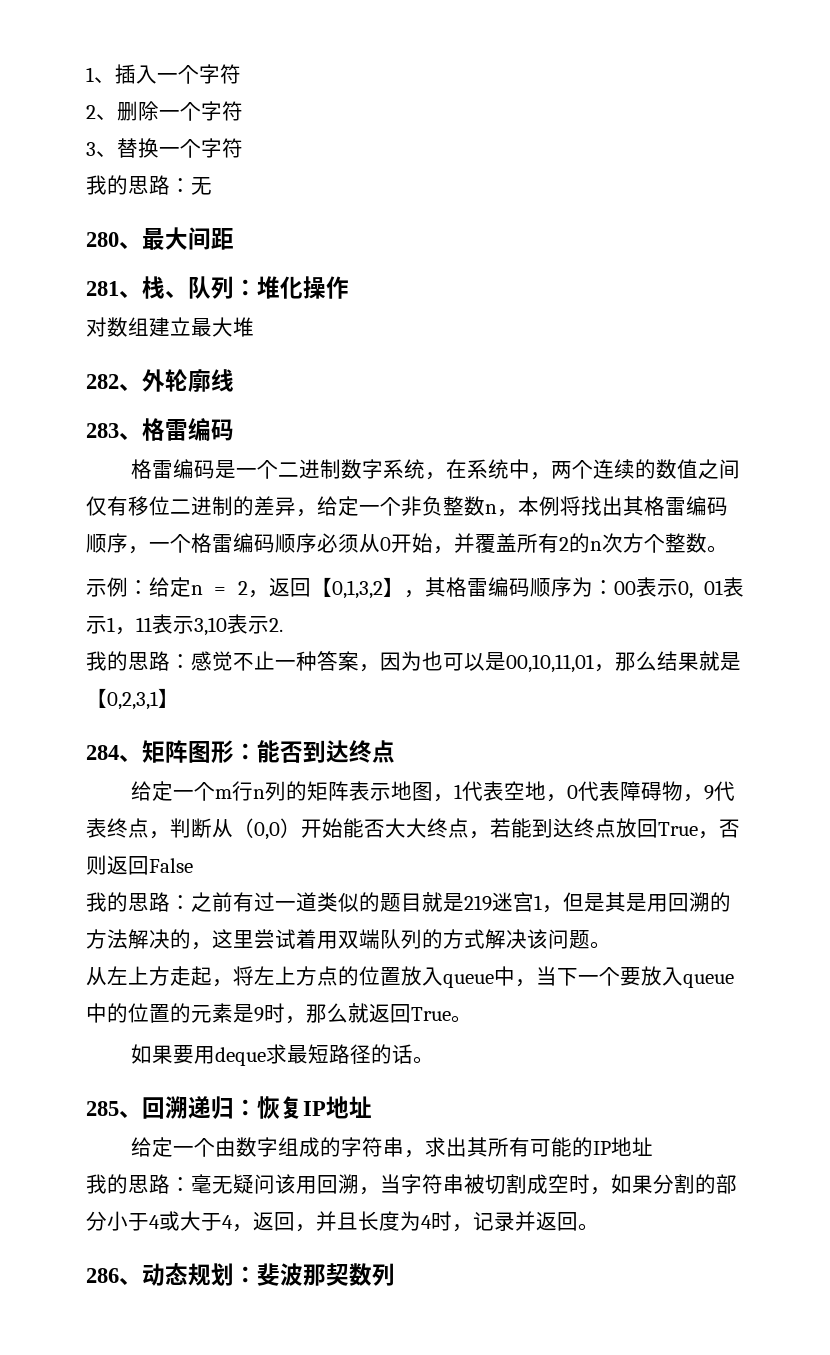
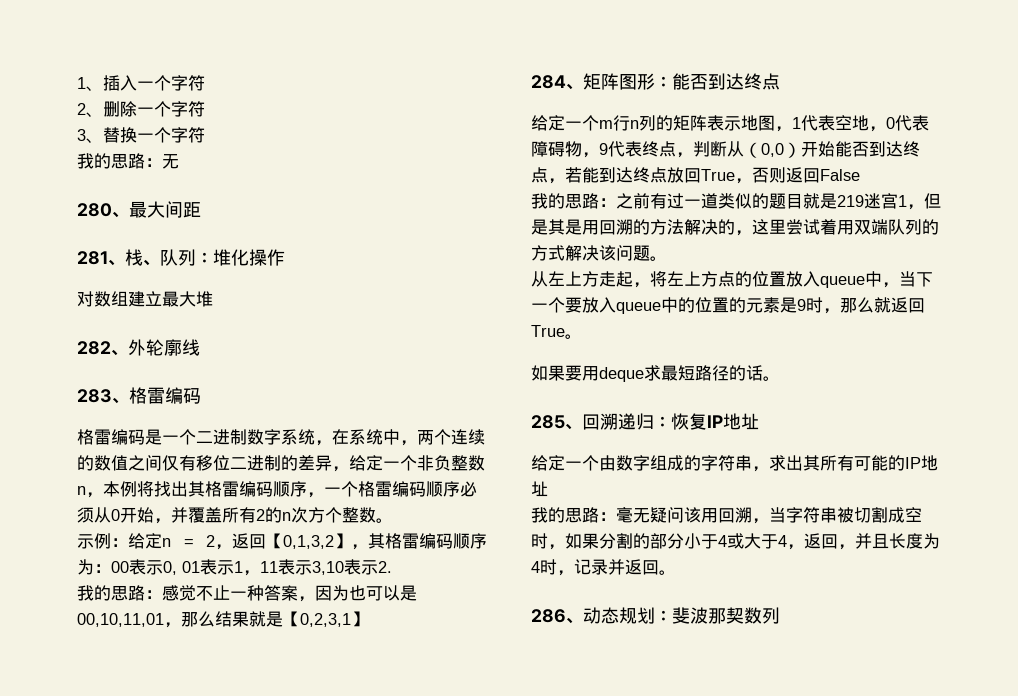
[385,818,427,838] 大大 -> [869,141,903,157] 到达

